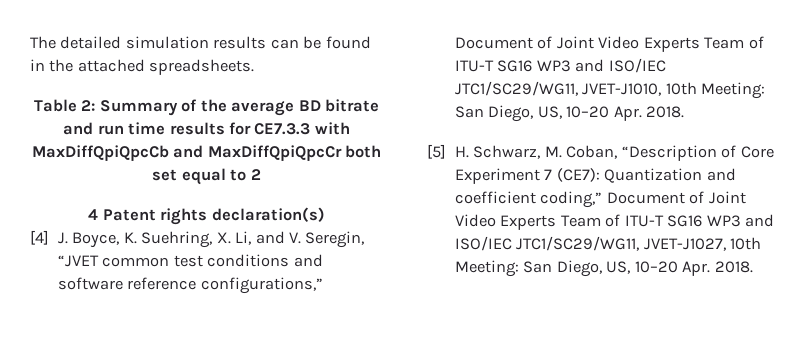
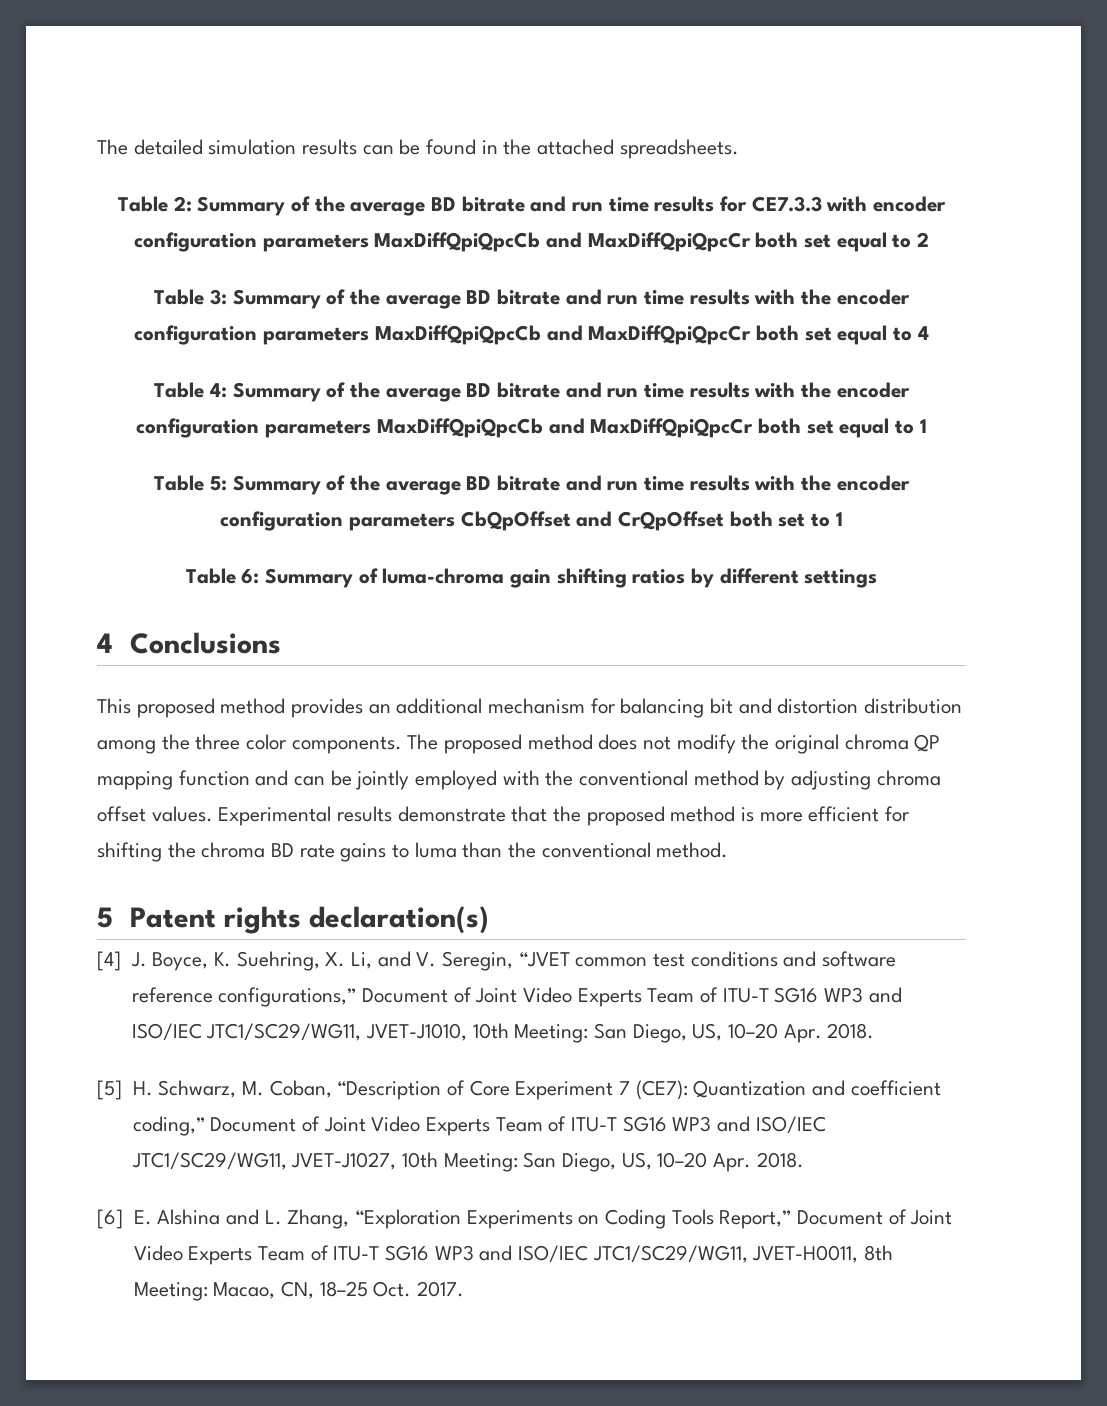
(350, 128) none -> [873,196,947,212] [133,232,369,252] encoder configuration parameters
[88,209,99,220] 4 -> [154,289,910,309] [134,325,929,345] [154,382,910,402] [136,418,927,438] [154,475,910,495] [220,511,843,531] [185,568,878,588] [97,632,281,654] [97,698,963,718] [97,734,941,754] [97,770,941,790] [97,806,911,826] [97,842,729,862] [97,907,113,928] Table 3: Summary of the average BD bitrate and run time results with the encoder configuration parameters MaxDiffQpiQpcCb and MaxDiffQpiQpcCr both set equal to 4 // Table 4: Summary of the average BD bitrate and run time results with the encoder configuration parameters MaxDiffQpiQpcCb and MaxDiffQpiQpcCr both set equal to 1 // Table 5: Summary of the average BD bitrate and run time results with the encoder configuration parameters CbQpOffset and CrQpOffset both set to 1 // Table 6: Summary of luma-chroma gain shifting ratios by different settings // 4 Conclusions // This proposed method provides an additional mechanism for balancing bit and distortion distribution among the three color components. The proposed method does not modify the original chroma QP mapping function and can be jointly employed with the conventional method by adjusting chroma offset values. Experimental results demonstrate that the proposed method is more efficient for shifting the chroma BD rate gains to luma than the conventional method. // 5
(753, 267) none -> [97,1209,953,1229] [133,1245,893,1265] [133,1281,464,1301] // [6] E. Alshina and L. Zhang, “Exploration Experiments on Coding Tools Report,” Document of Joint Video Experts Team of ITU-T SG16 WP3 and ISO/IEC JTC1/SC29/WG11, JVET-H0011, 8th Meeting: Macao, CN, 18–25 Oct. 2017.

